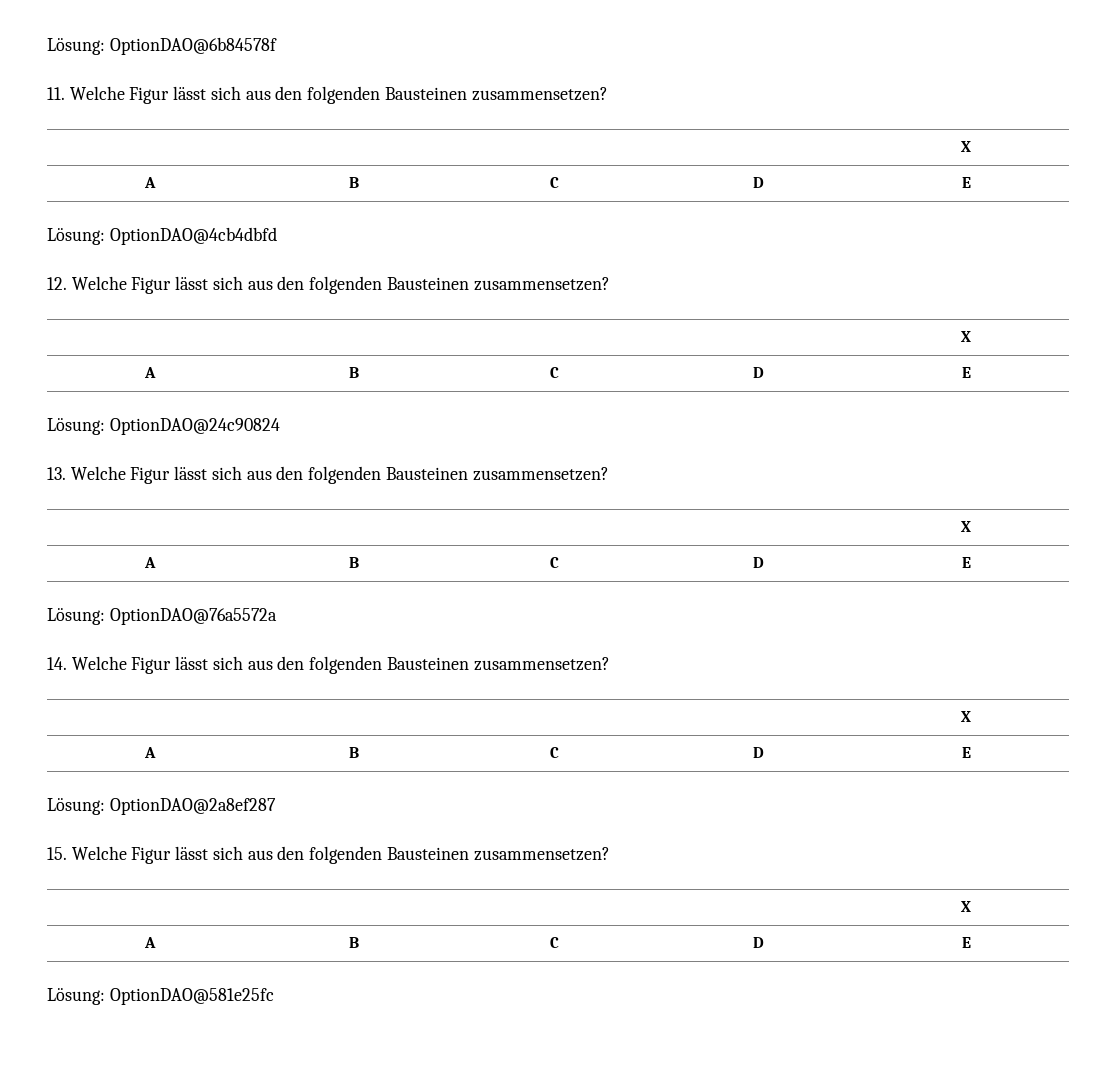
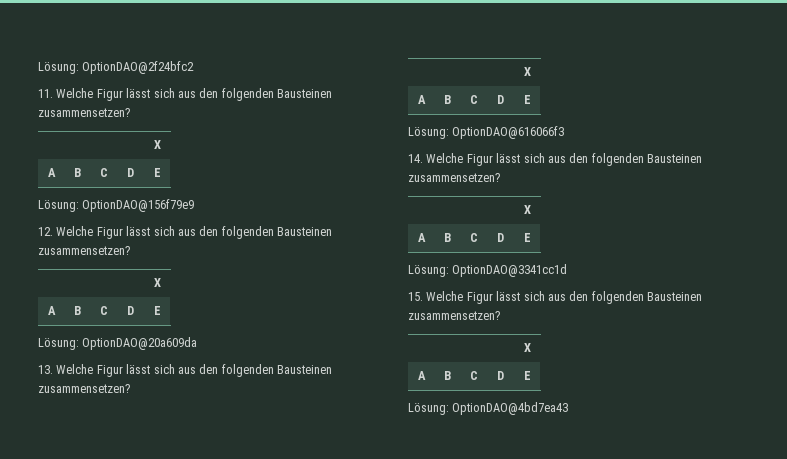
[47,37,277,55] Lösung: OptionDAO@6b84578f -> [38,61,195,74] Lösung: OptionDAO@2f24bfc2
[109,227,277,245] OptionDAO@4cb4dbfd -> [82,199,195,212] OptionDAO@156f79e9
[109,418,280,435] OptionDAO@24c90824 -> [82,337,198,350] OptionDAO@20a609da
[109,608,277,625] OptionDAO@76a5572a -> [452,126,565,139] OptionDAO@616066f3
[109,798,276,815] OptionDAO@2a8ef287 -> [452,264,568,277] OptionDAO@3341cc1d
[109,988,274,1005] OptionDAO@581e25fc -> [452,402,569,415] OptionDAO@4bd7ea43

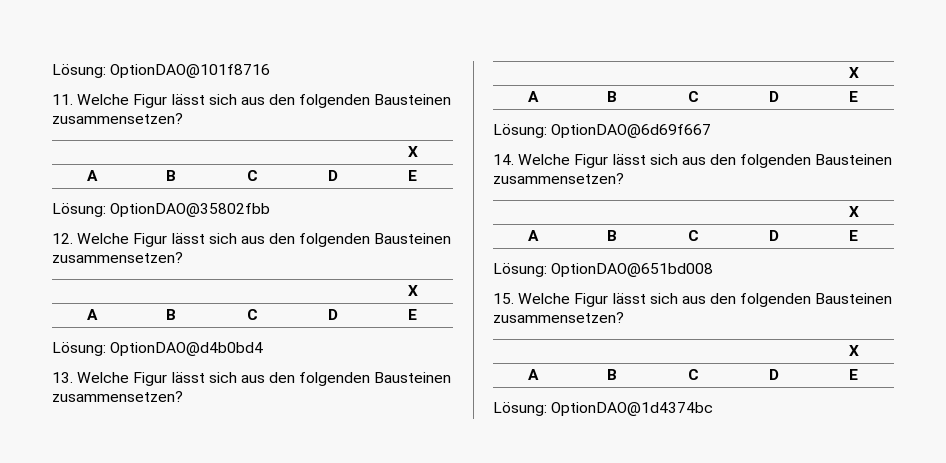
[38,61,195,74] Lösung: OptionDAO@2f24bfc2 -> [52,64,271,78] Lösung: OptionDAO@101f8716
[82,199,195,212] OptionDAO@156f79e9 -> [110,203,271,217] OptionDAO@35802fbb
[82,337,198,350] OptionDAO@20a609da -> [110,342,264,356] OptionDAO@d4b0bd4
[452,126,565,139] OptionDAO@616066f3 -> [551,124,712,138] OptionDAO@6d69f667
[452,264,568,277] OptionDAO@3341cc1d -> [551,263,714,277] OptionDAO@651bd008
[452,402,569,415] OptionDAO@4bd7ea43 -> [551,402,714,416] OptionDAO@1d4374bc

